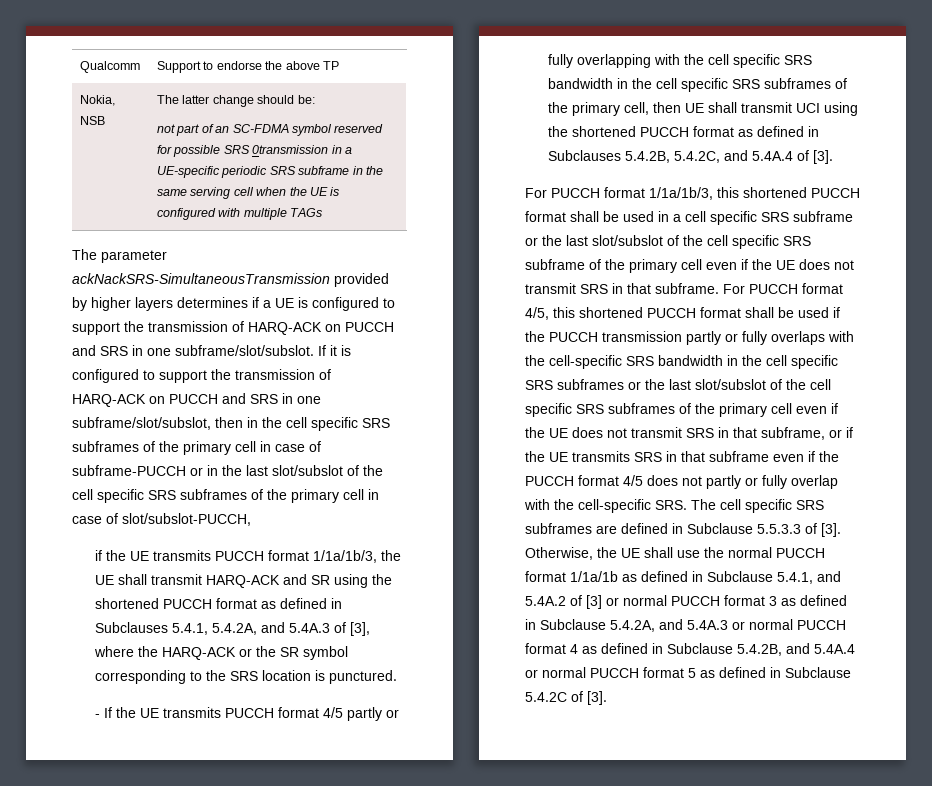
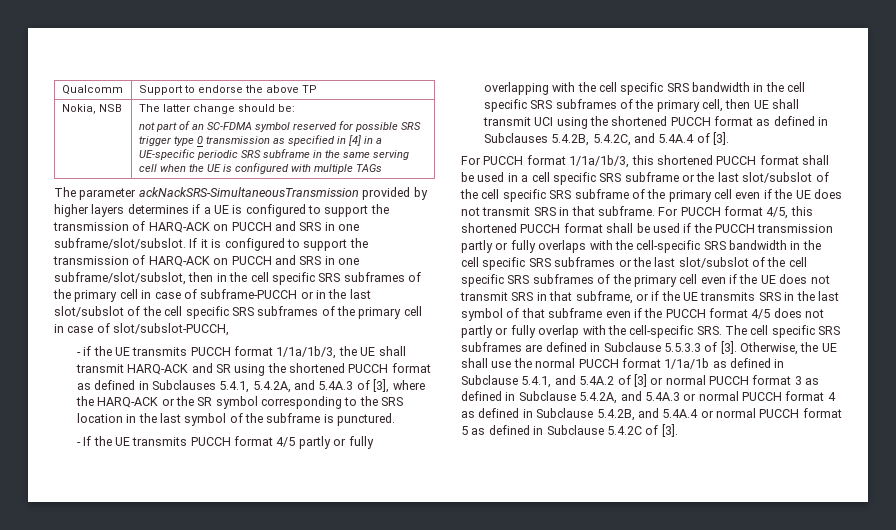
[252,145,329,154] 0transmission -> [138,135,361,146] trigger type 0 transmission as specified in [4]
(251, 519) none -> [76,352,81,356] -
(312, 675) none -> [126,413,321,426] in the last symbol of the subframe
(677, 456) none -> [796,291,839,301] [461,308,520,321] the last symbol of

